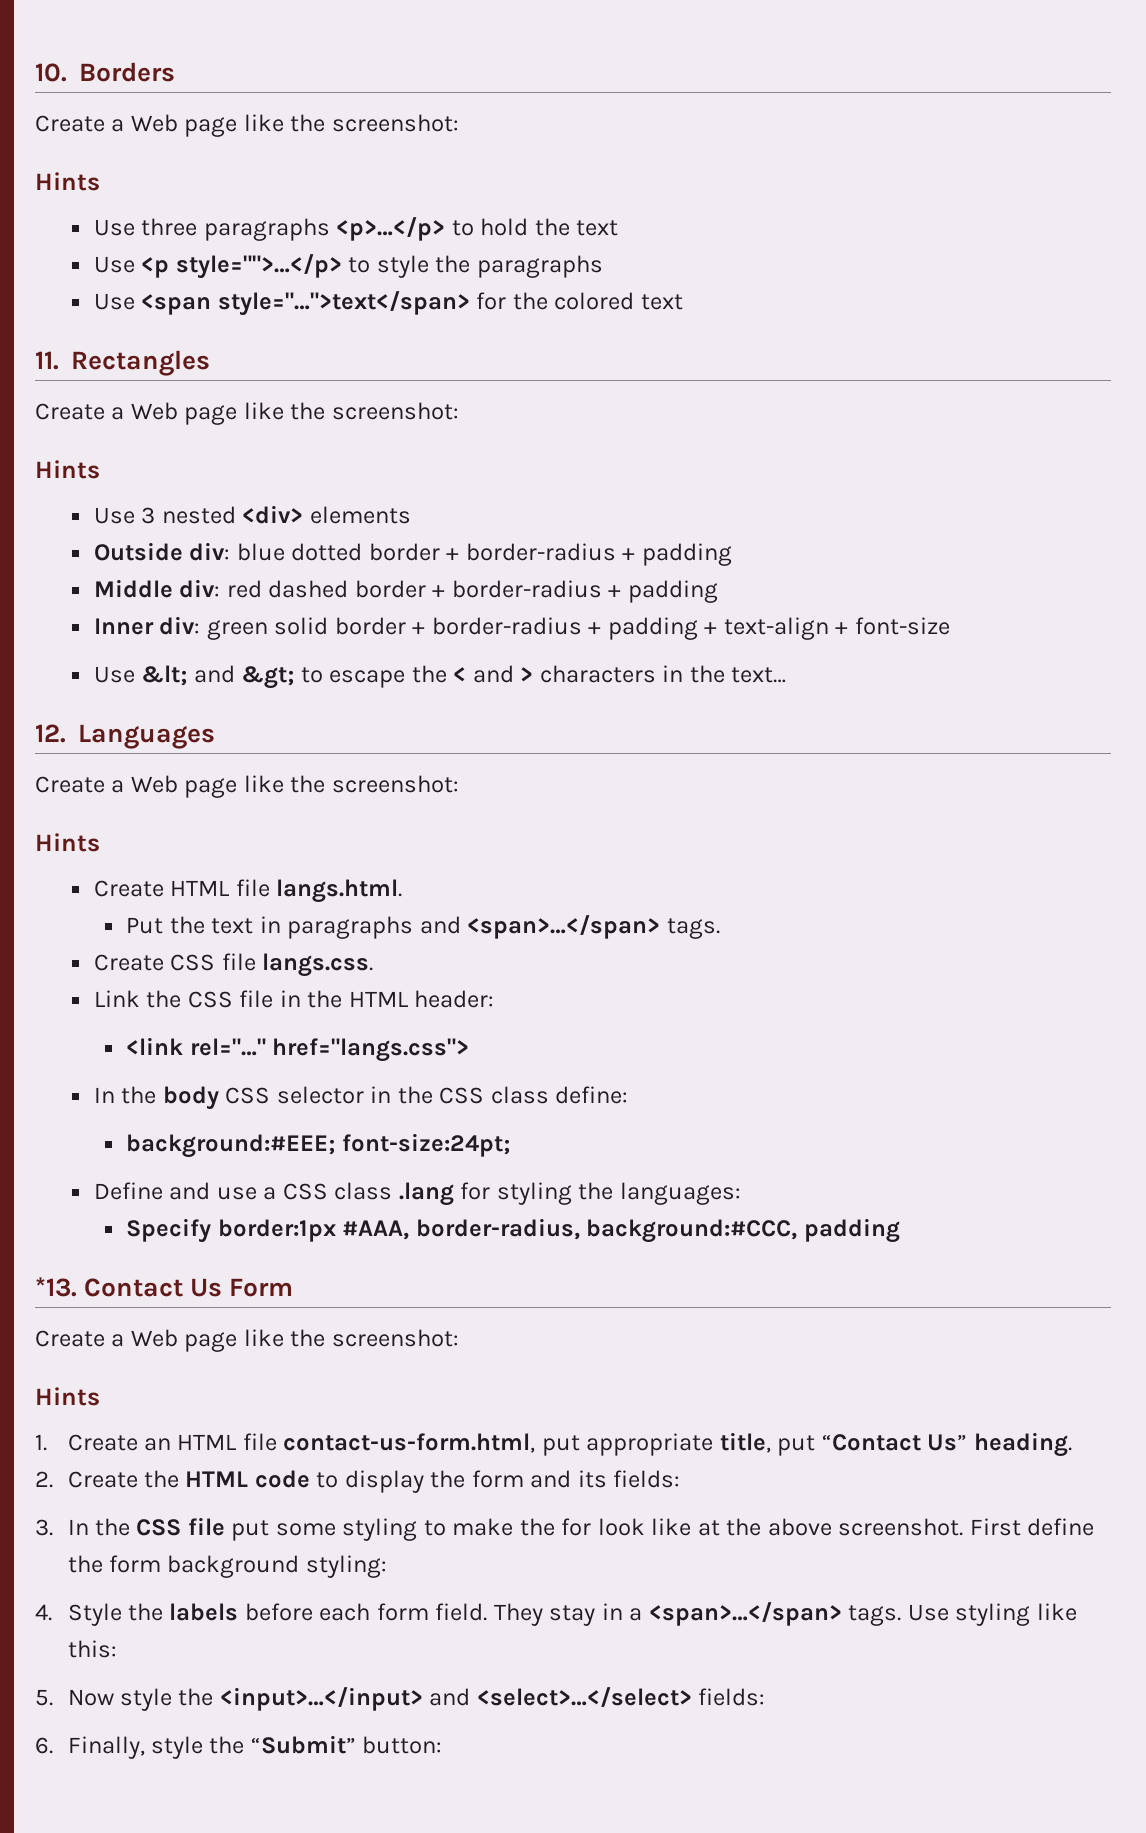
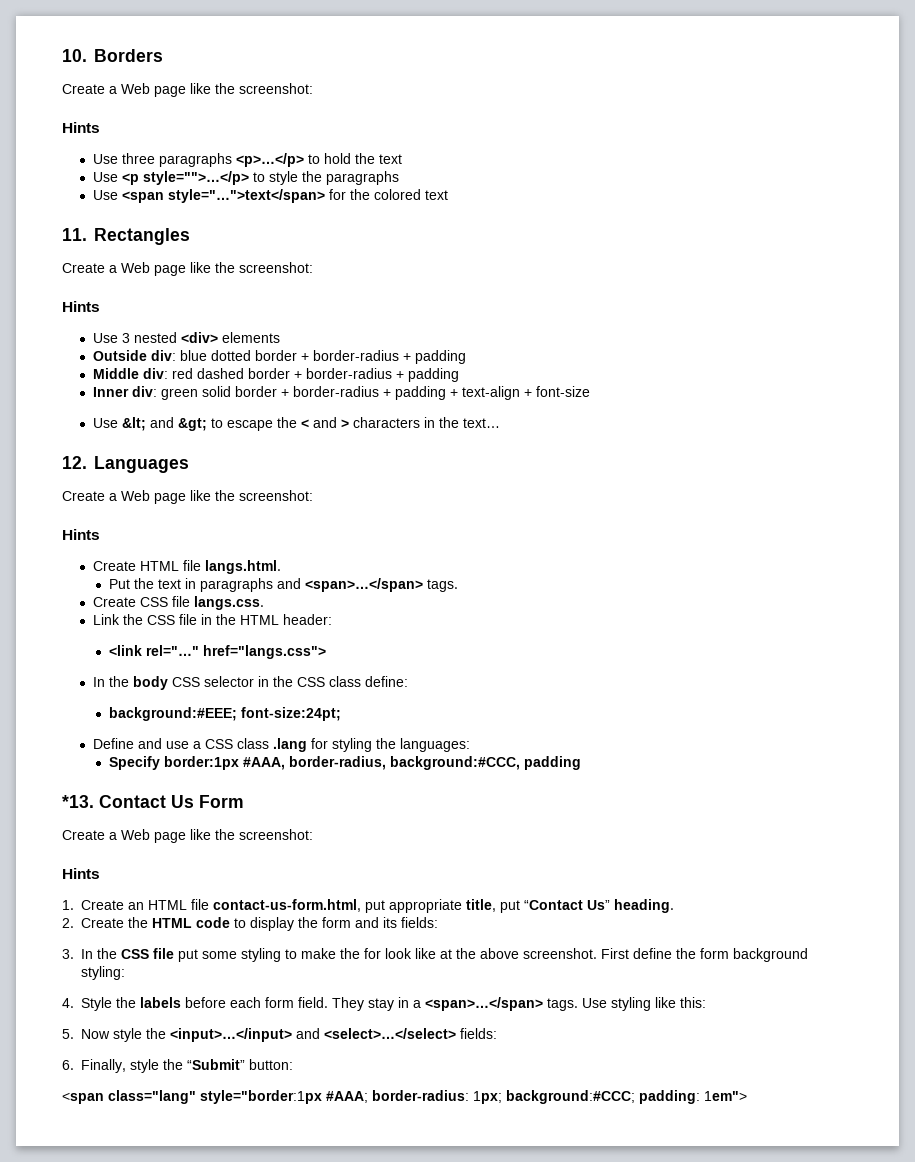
(443, 1745) none -> [62,1090,747,1104] // <span class="lang" style="border:1px #AAA; border-radius: 1px; background:#CCC; padding: 1em">

